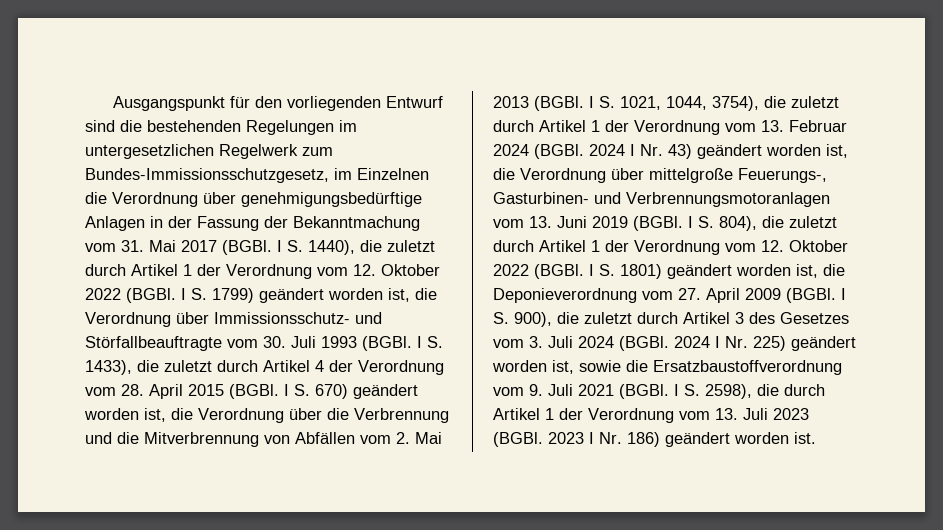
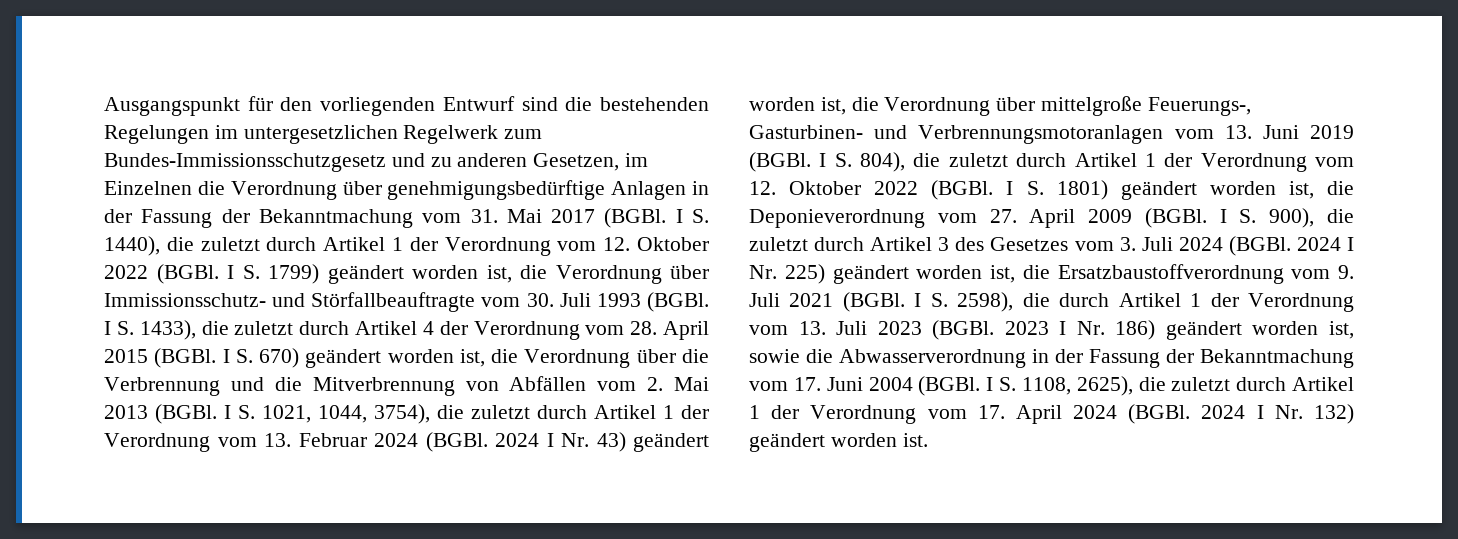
[85,168,329,183] Bundes-Immissionsschutzgesetz, -> [104,153,620,172] Bundes-Immissionsschutzgesetz und zu anderen Gesetzen,
[579,360,621,372] sowie -> (1015, 274) none
(789, 438) none -> [1329,321,1354,339] [749,349,1354,368] [749,376,1354,396] [749,404,1354,424] [749,433,897,452] ist, sowie die Abwasserverordnung in der Fassung der Bekanntmachung vom 17. Juni 2004 (BGBl. I S. 1108, 2625), die zuletzt durch Artikel 1 der Verordnung vom 17. April 2024 (BGBl. 2024 I Nr. 132) geändert worden

